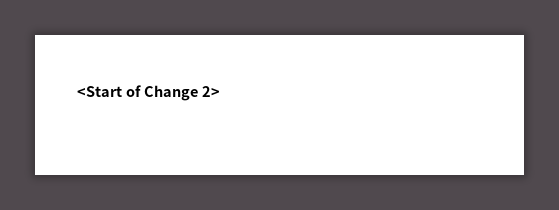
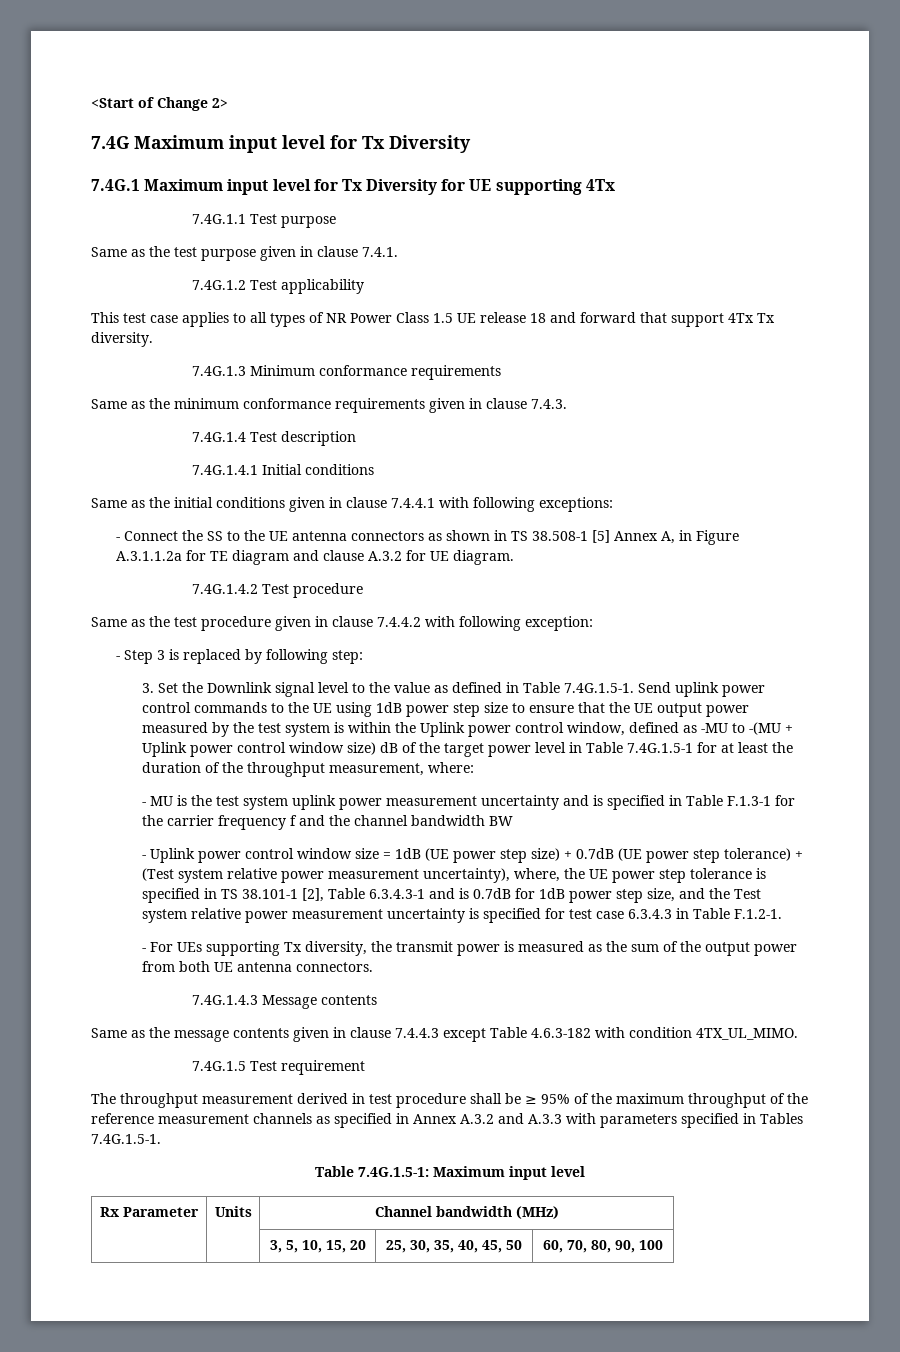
(220, 91) none -> [91,135,471,153] [91,179,615,195] [192,214,337,228] [91,246,398,261] [192,279,365,294] [91,312,775,327] [91,332,153,347] [192,365,502,380] [91,398,567,413] [192,431,357,446] [192,464,375,475] [91,497,613,512] [116,530,740,545] [116,550,515,565] [192,583,364,598] [91,616,593,631] [116,649,364,664] [141,682,765,697] [141,702,749,717] [141,722,793,737] [141,742,793,757] [141,762,474,777] [141,795,795,810] [141,815,513,830] [141,848,803,863] [141,868,766,883] [141,888,761,903] [141,908,782,923] [141,941,797,956] [141,961,373,972] [192,995,378,1009] [91,1027,798,1042] [192,1060,366,1075] [91,1093,808,1108] [91,1113,803,1128] [91,1134,161,1144] [315,1166,585,1180] [100,1207,199,1217] [214,1206,252,1217] [374,1206,559,1219] [269,1240,366,1253] [386,1240,522,1253] [543,1240,663,1253] // 7.4G Maximum input level for Tx Diversity // 7.4G.1 Maximum input level for Tx Diversity for UE supporting 4Tx // 7.4G.1.1 Test purpose // Same as the test purpose given in clause 7.4.1. // 7.4G.1.2 Test applicability // This test case applies to all types of NR Power Class 1.5 UE release 18 and forward that support 4Tx Tx diversity. // 7.4G.1.3 Minimum conformance requirements // Same as the minimum conformance requirements given in clause 7.4.3. // 7.4G.1.4 Test description // 7.4G.1.4.1 Initial conditions // Same as the initial conditions given in clause 7.4.4.1 with following exceptions: // - Connect the SS to the UE antenna connectors as shown in TS 38.508-1 [5] Annex A, in Figure A.3.1.1.2a for TE diagram and clause A.3.2 for UE diagram. // 7.4G.1.4.2 Test procedure // Same as the test procedure given in clause 7.4.4.2 with following exception: // - Step 3 is replaced by following step: // 3. Set the Downlink signal level to the value as defined in Table 7.4G.1.5-1. Send uplink power control commands to the UE using 1dB power step size to ensure that the UE output power measured by the test system is within the Uplink power control window, defined as -MU to -(MU + Uplink power control window size) dB of the target power level in Table 7.4G.1.5-1 for at least the duration of the throughput measurement, where: // - MU is the test system uplink power measurement uncertainty and is specified in Table F.1.3-1 for the carrier frequency f and the channel bandwidth BW // - Uplink power control window size = 1dB (UE power step size) + 0.7dB (UE power step tolerance) + (Test system relative power measurement uncertainty), where, the UE power step tolerance is specified in TS 38.101-1 [2], Table 6.3.4.3-1 and is 0.7dB for 1dB power step size, and the Test system relative power measurement uncertainty is specified for test case 6.3.4.3 in Table F.1.2-1. // - For UEs supporting Tx diversity, the transmit power is measured as the sum of the output power from both UE antenna connectors. // 7.4G.1.4.3 Message contents // Same as the message contents given in clause 7.4.4.3 except Table 4.6.3-182 with condition 4TX_UL_MIMO. // 7.4G.1.5 Test requirement // The throughput measurement derived in test procedure shall be ≥ 95% of the maximum throughput of the reference measurement channels as specified in Annex A.3.2 and A.3.3 with parameters specified in Tables 7.4G.1.5-1. // Table 7.4G.1.5-1: Maximum input level // Rx Parameter | Units | Channel bandwidth (MHz) // | | 3, 5, 10, 15, 20 | 25, 30, 35, 40, 45, 50 | 60, 70, 80, 90, 100

